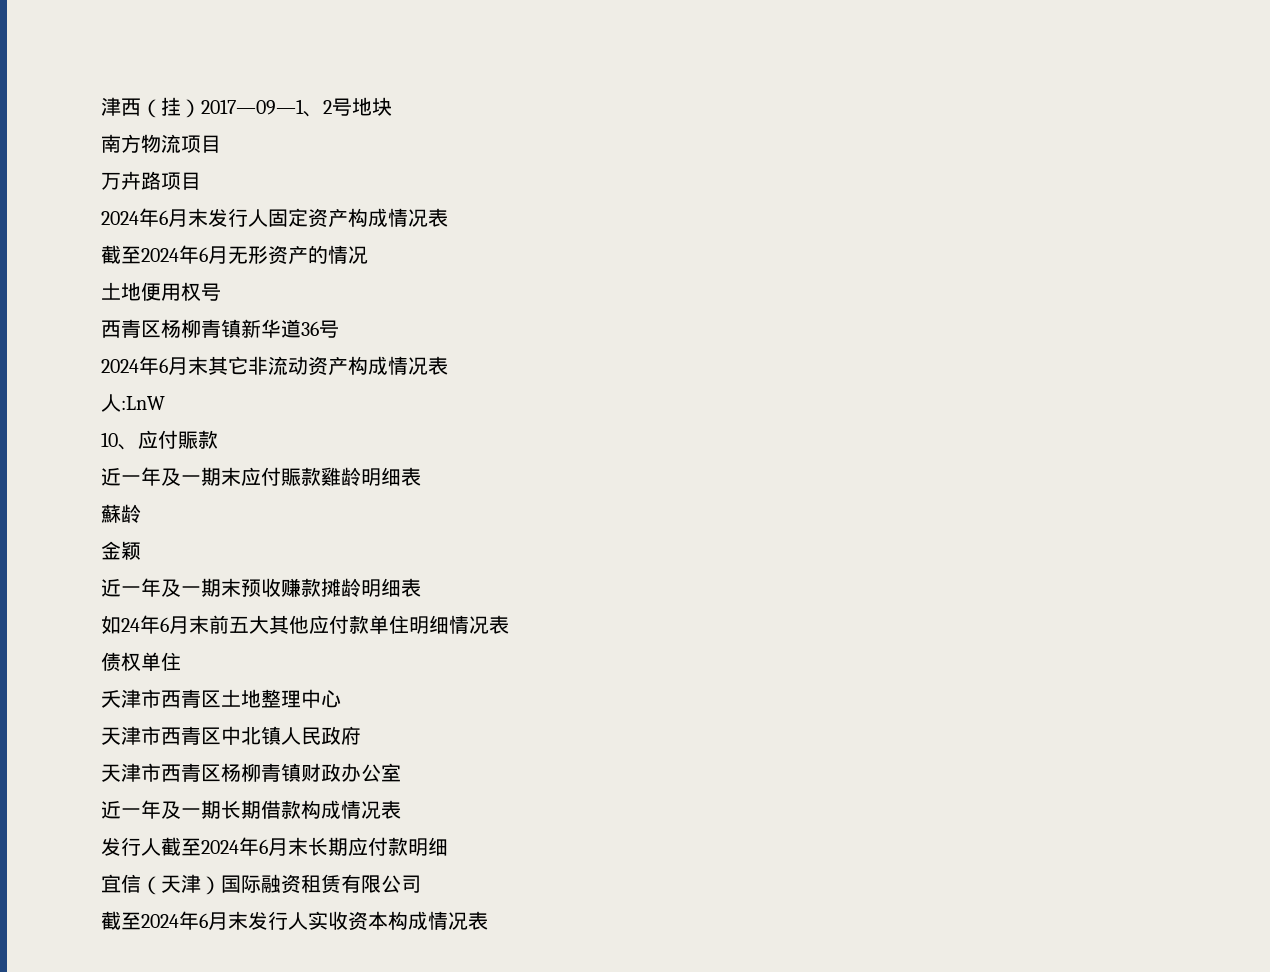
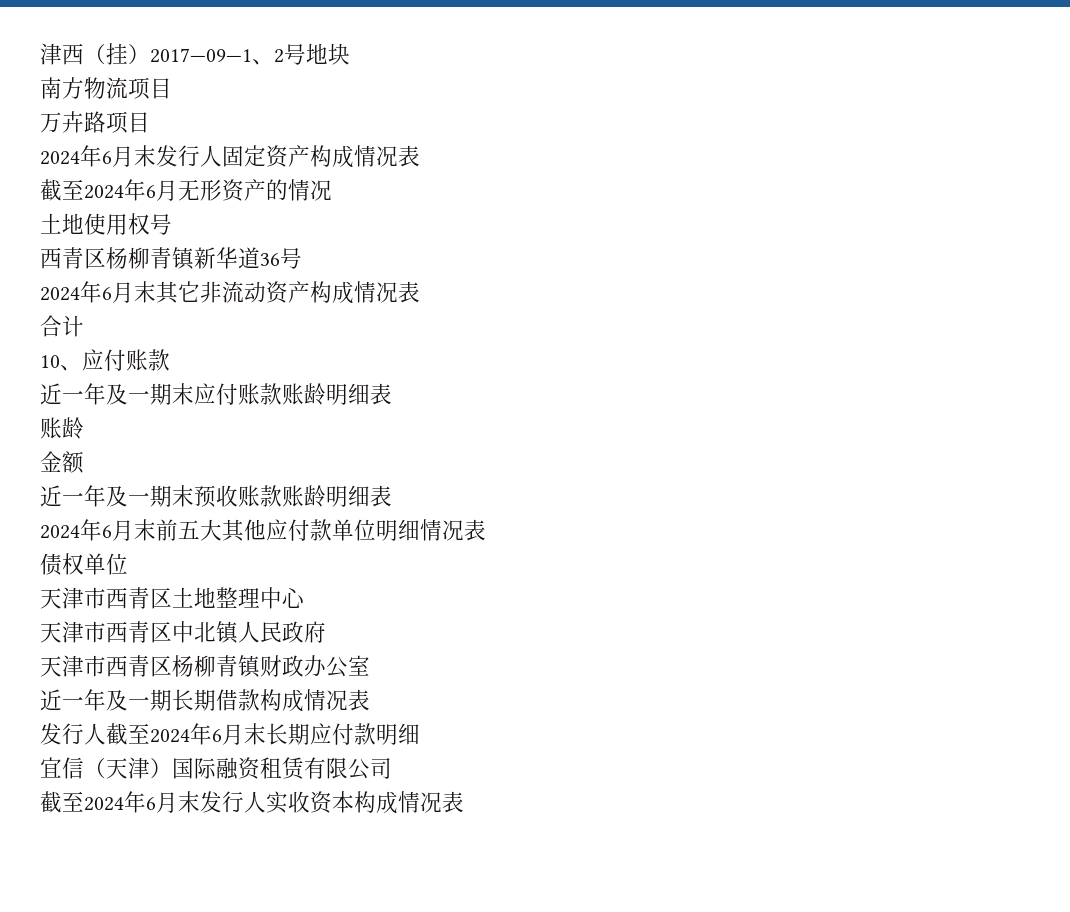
[141,282,161,301] 便 -> [84,213,106,235] 使
[101,394,165,412] 人:LnW -> [40,315,84,337] 合计
[178,431,198,449] 賑 -> [126,349,148,371] 账
[281,467,421,486] [101,504,121,523] 賑款雞龄明细表 // 蘇 -> [238,383,392,406] [40,417,62,439] 账款账龄明细表 // 账
[121,541,141,560] 颖 -> [62,451,84,474] 额
[281,578,421,597] [101,615,140,634] 赚款摊龄明细表 // 如24 -> [238,485,392,508] [40,525,80,539] 账款账龄明细表 // 2024
[389,615,409,634] 住 -> [354,519,376,541] 位
[161,652,181,671] [101,690,121,708] 住 // 夭 -> [106,553,128,575] [40,588,62,609] 位 // 天

